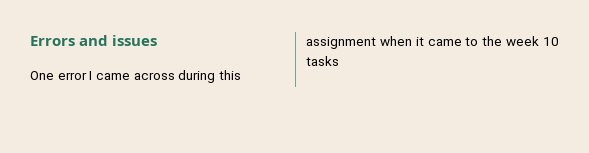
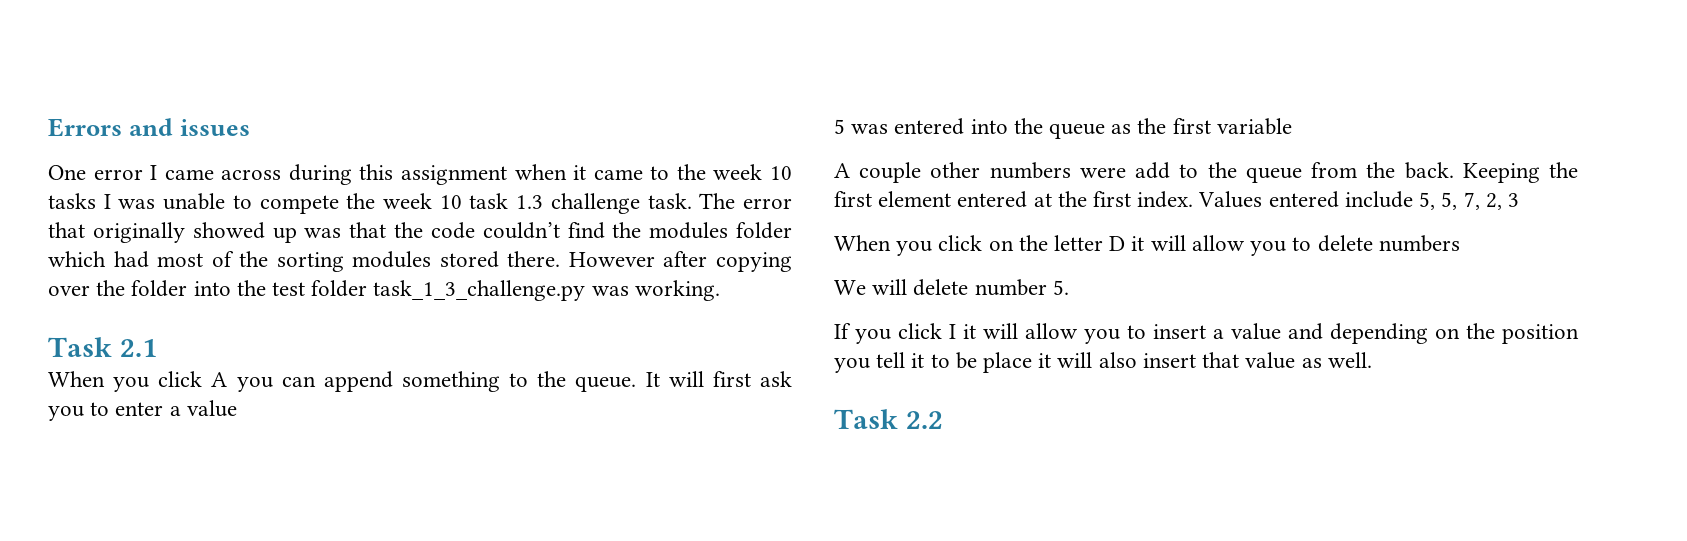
(339, 61) none -> [103,193,792,214] [48,222,793,243] [48,251,792,272] [48,280,720,301] [48,337,157,357] [48,371,792,392] [48,400,237,421] [834,118,1292,139] [834,162,1579,183] [834,191,1519,210] [834,235,1460,256] [834,279,1069,296] [834,323,1579,344] [834,352,1372,373] [834,409,943,429] I was unable to compete the week 10 task 1.3 challenge task. The error that originally showed up was that the code couldn’t find the modules folder which had most of the sorting modules stored there. However after copying over the folder into the test folder task_1_3_challenge.py was working. // Task 2.1 // When you click A you can append something to the queue. It will first ask you to enter a value // 5 was entered into the queue as the first variable // A couple other numbers were add to the queue from the back. Keeping the first element entered at the first index. Values entered include 5, 5, 7, 2, 3 // When you click on the letter D it will allow you to delete numbers // We will delete number 5. // If you click I it will allow you to insert a value and depending on the position you tell it to be place it will also insert that value as well. // Task 2.2

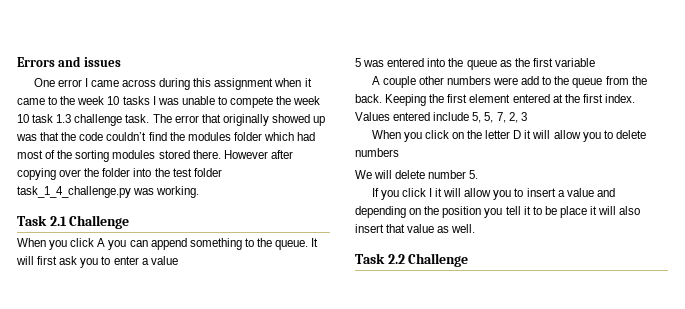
[373,280,586,301] task_1_3_challenge.py -> [17,186,131,198] task_1_4_challenge.py
(157, 348) none -> [69,215,130,229] Challenge
(943, 420) none -> [408,253,469,267] Challenge

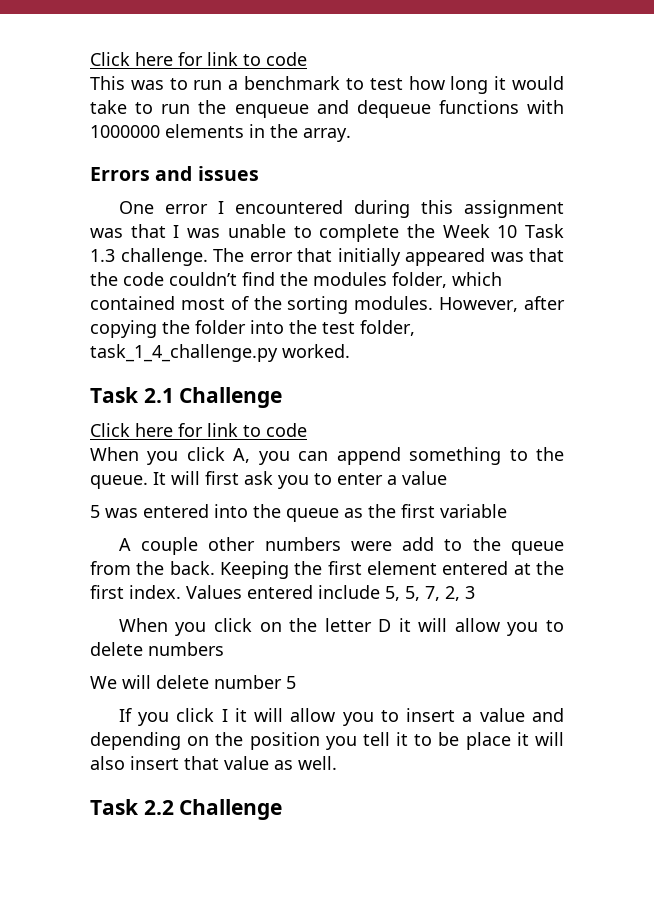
(17, 62) none -> [90,52,307,66] [90,76,564,94] [90,100,564,118] [90,124,351,142] Click here for link to code // This was to run a benchmark to test how long it would take to run the enqueue and dequeue functions with 1000000 elements in the array. //
[90,79,157,87] came across -> [234,200,343,214] encountered
[274,78,312,87] [17,96,321,108] [17,114,326,126] when it came to the week 10 tasks I was unable to compete the week 10 task 1.3 challenge task. The error that originally showed up -> [90,224,564,242] [90,248,485,266] was that I was unable to complete the Week 10 Task 1.3 challenge. The error that initially appeared
[233,132,316,141] folder which had -> [392,272,502,288] [90,296,175,310] folder, which contained
[112,150,268,159] modules stored there. However -> [354,296,519,312] modules. However,
[59,169,82,177] over -> (157, 329) none
[193,168,222,177] [17,186,200,198] folder task_1_4_challenge.py was working. -> [360,320,415,336] [90,344,350,362] folder, task_1_4_challenge.py worked.
[17,238,106,250] // When you click A -> [90,423,307,437] [90,447,251,465] // Click here for link to code // When you click A,
[469,170,479,179] 5. -> [286,676,296,689] 5

